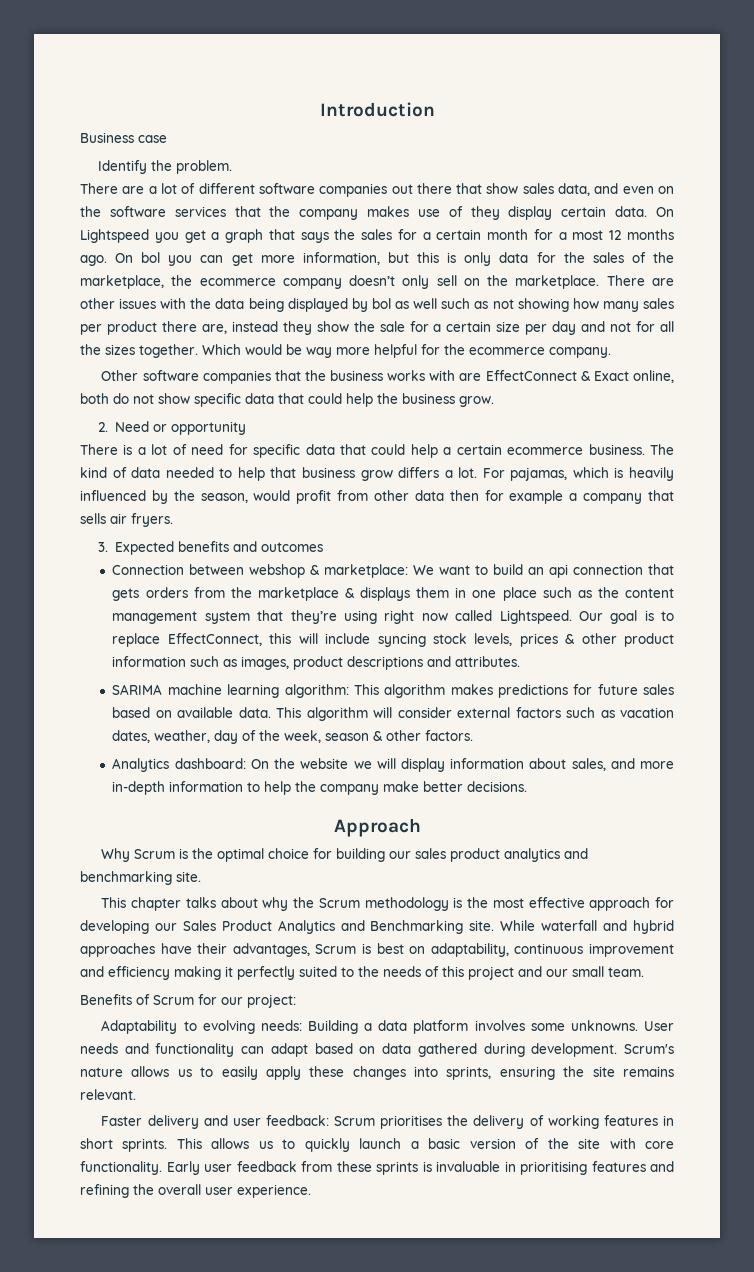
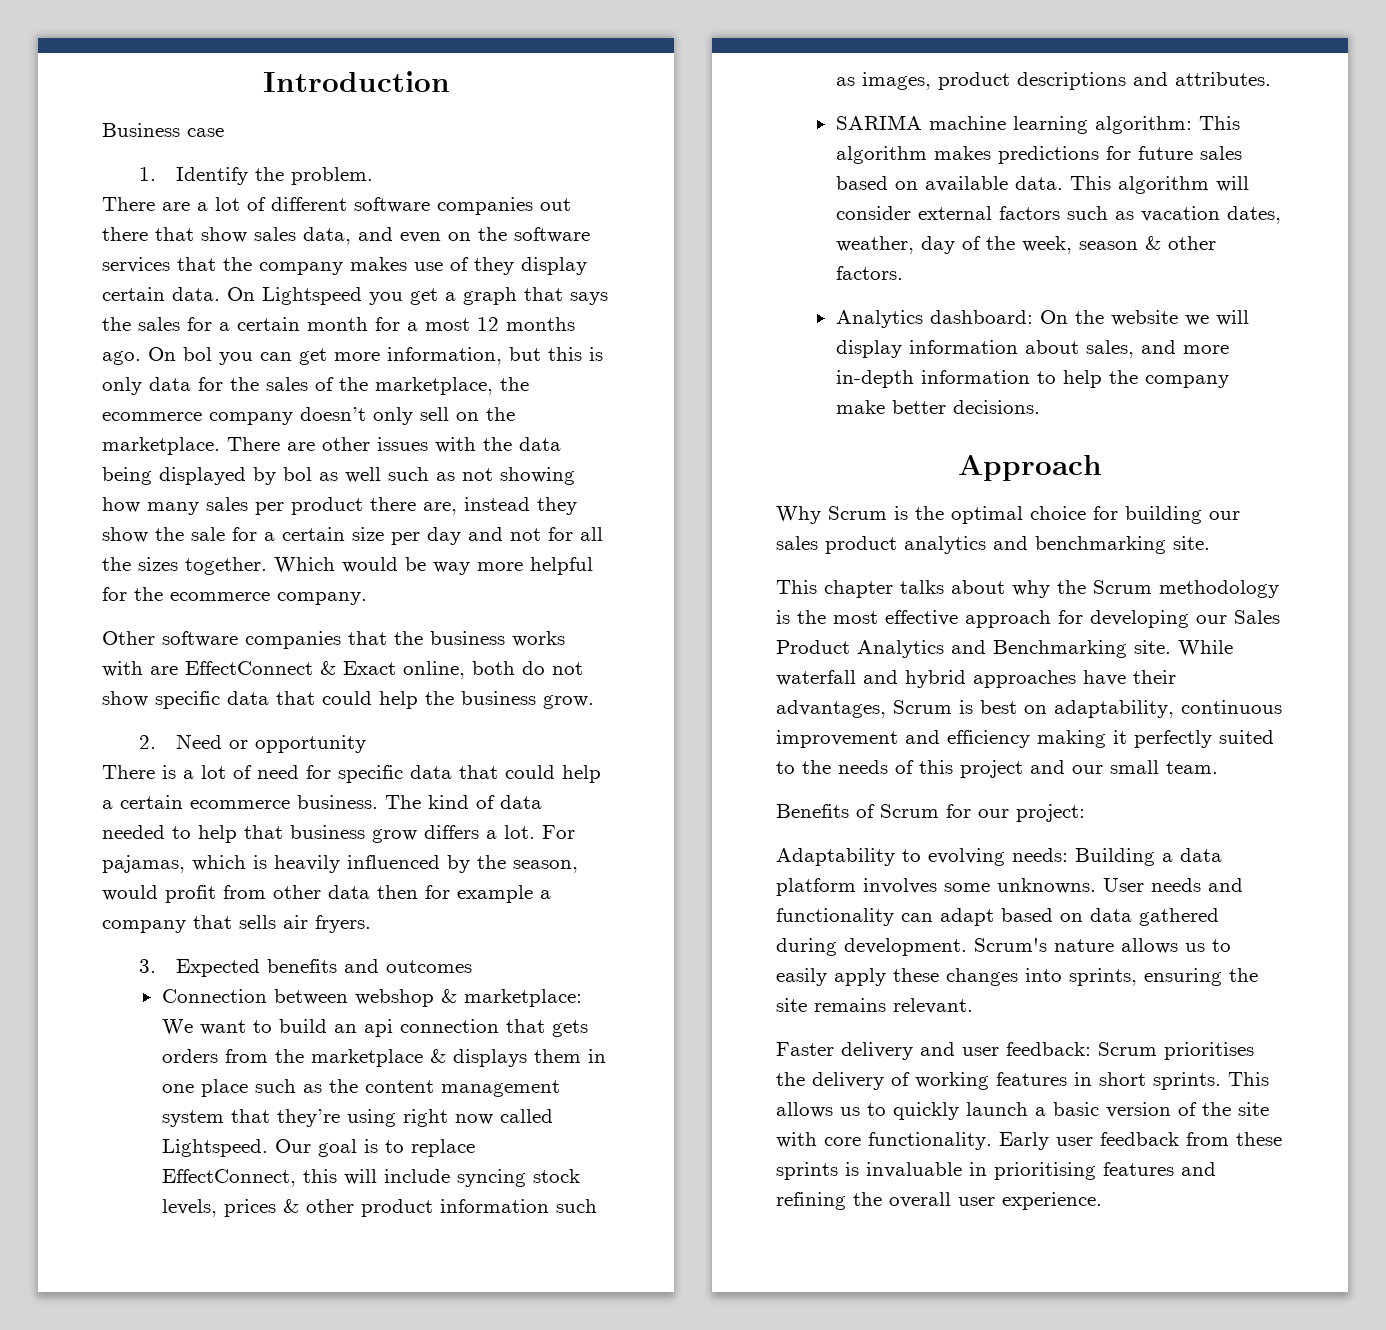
(167, 139) none -> [139,167,157,181] 1.

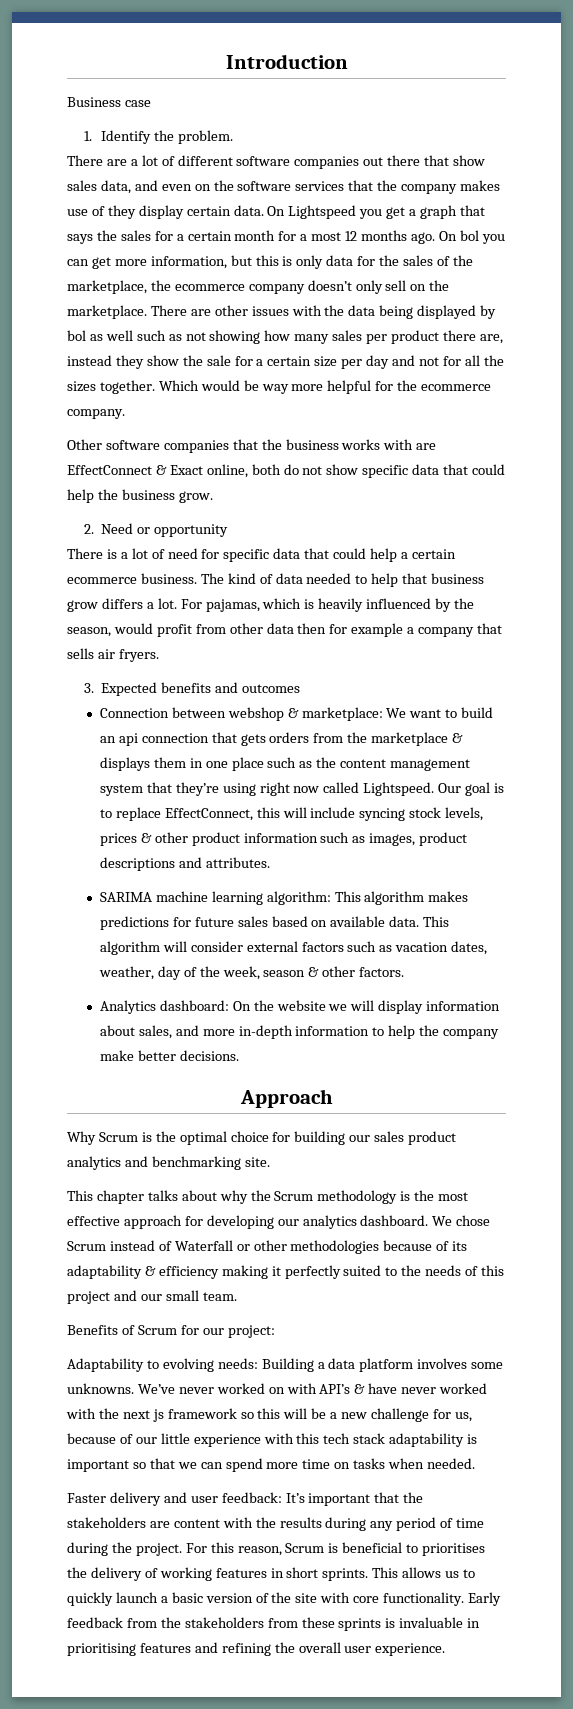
[1234,610,1280,624] [776,640,1233,658] [776,670,1176,688] [776,700,1282,718] [776,730,940,748] Sales Product Analytics and Benchmarking site. While waterfall and hybrid approaches have their advantages, Scrum is best on adaptability, continuous improvement and -> [302,1215,491,1229] [67,1240,468,1254] [67,1265,156,1279] analytics dashboard. We chose Scrum instead of Waterfall or other methodologies because of its adaptability &
[1103,878,1243,892] [776,908,1219,926] [776,938,1231,956] [776,968,1258,986] [776,998,973,1014] User needs and functionality can adapt based on data gathered during development. Scrum's nature allows us to easily apply these changes into sprints, ensuring the site remains relevant. -> [137,1383,488,1394] [66,1408,472,1422] [67,1433,478,1447] [67,1458,476,1472] We’ve never worked on with API’s & have never worked with the next js framework so this will be a new challenge for us, because of our little experience with this tech stack adaptability is important so that we can spend more time on tasks when needed.
[1098,1042,1157,1056] Scrum -> [285,1492,424,1506] [67,1517,485,1531] [67,1542,419,1556] It’s important that the stakeholders are content with the results during any period of time during the project. For this reason, Scrum is beneficial to
[1056,1137,1093,1146] user -> (502, 1599) none
(1229, 1139) none -> [160,1617,298,1628] the stakeholders from

